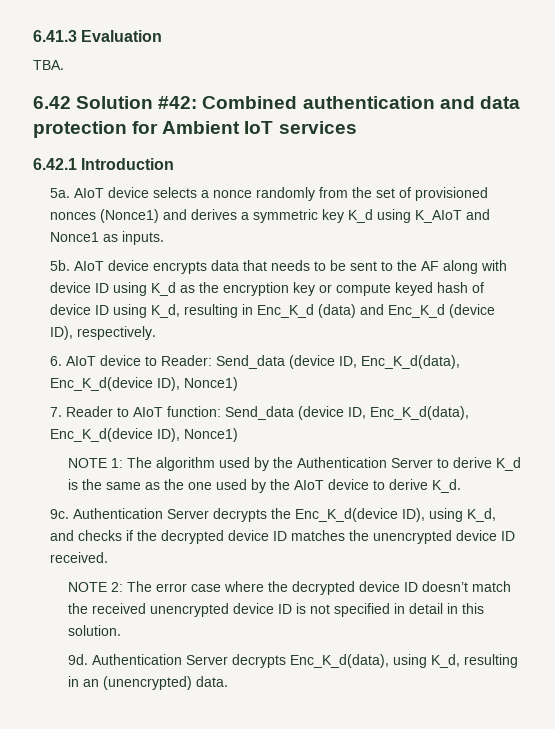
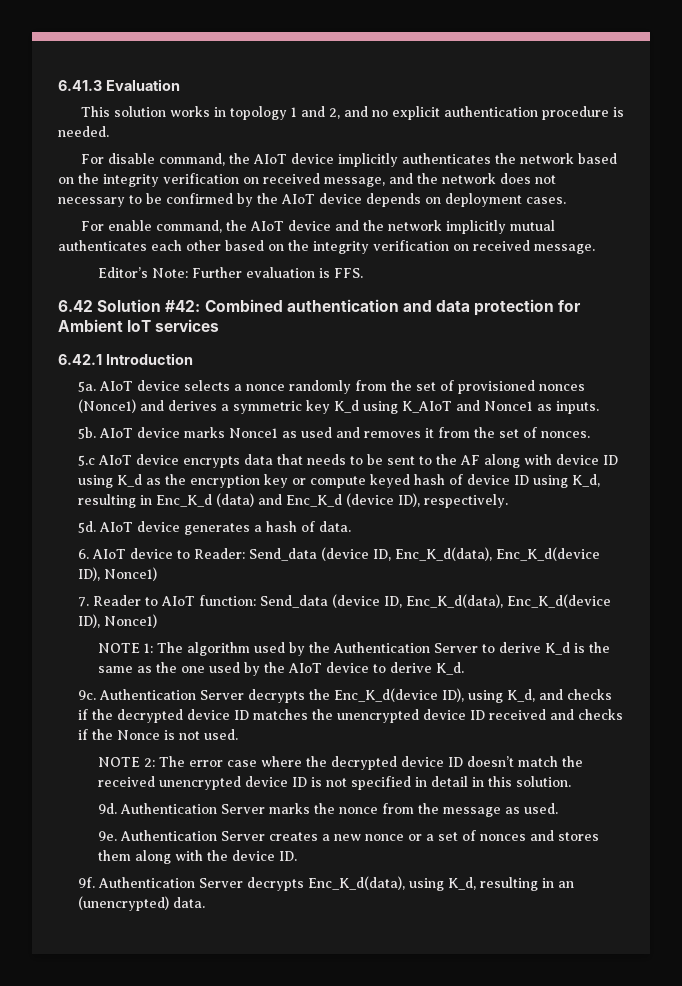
[33,60,64,70] TBA. -> [80,106,624,120] [58,126,109,137] [80,153,617,167] [58,173,556,187] [58,193,566,207] [80,220,555,234] [58,240,595,254] [98,267,364,278] This solution works in topology 1 and 2, and no explicit authentication procedure is needed. // For disable command, the AIoT device implicitly authenticates the network based on the integrity verification on received message, and the network does not necessary to be confirmed by the AIoT device depends on deployment cases. // For enable command, the AIoT device and the network implicitly mutual authenticates each other based on the integrity verification on received message. // Editor’s Note: Further evaluation is FFS.
(150, 265) none -> [184,427,591,438] [78,454,180,466] marks Nonce1 as used and removes it from the set of nonces. // 5.c AIoT device
(157, 333) none -> [78,521,352,535] // 5d. AIoT device generates a hash of data.
[50,552,109,563] received. -> [489,709,624,720] [78,729,239,740] received and checks if the Nonce is not used.
(228, 660) none -> [269,803,559,817] [98,830,600,841] [98,850,298,864] [78,877,244,888] marks the nonce from the message as used. // 9e. Authentication Server creates a new nonce or a set of nonces and stores them along with the device ID. // 9f. Authentication Server

